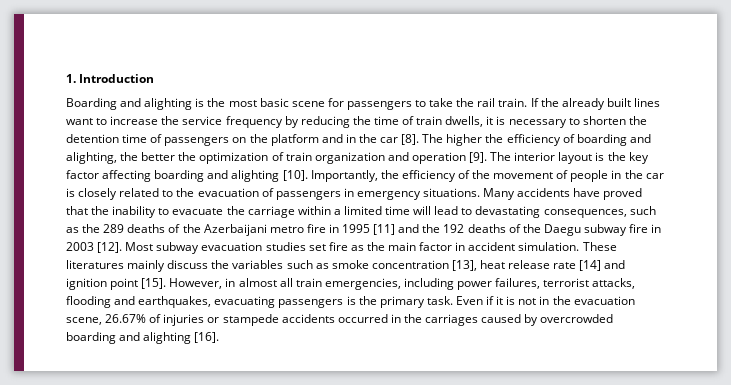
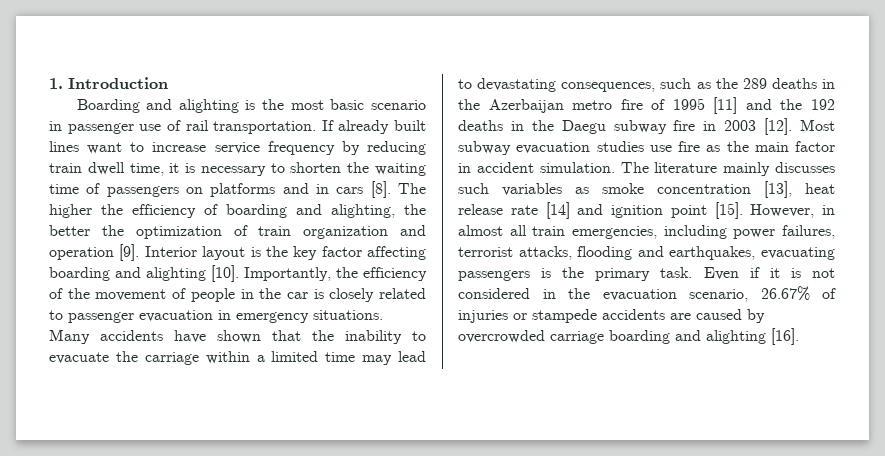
[291,98,559,110] scene for passengers to take the rail train. If the -> [371,100,427,110] [49,120,334,134] scenario in passenger use of rail transportation. If
[161,116,180,125] the -> (207, 147) none
[352,116,484,127] the time of train dwells, -> [49,162,164,176] train dwell time,
[66,134,119,143] detention -> [374,163,426,176] waiting
[249,134,399,146] the platform and in the car -> [210,183,364,197] platforms and in cars
[490,152,556,161] The interior -> [144,246,197,257] Interior
[176,188,341,200] the evacuation of passengers -> [68,310,213,323] passenger evacuation
[603,188,643,200] proved -> [217,330,261,343] shown
[413,206,432,215] will -> [362,355,393,365] may
[168,224,267,236] of the Azerbaijani -> [822,79,835,89] [458,99,564,113] in the Azerbaijan
[328,224,339,233] in -> [651,99,666,110] of
[508,224,521,233] of -> [510,121,524,131] in
[308,244,326,251] set -> [649,145,672,152] use
[582,242,617,251] [66,260,313,272] These literatures mainly discuss the variables such -> [620,162,835,176] [458,183,562,196] The literature mainly discusses such variables
(537, 301) none -> [458,288,530,299] considered
[66,317,102,325] scene, -> [689,289,748,302] scenario,
[337,314,479,326] occurred in the carriages -> [670,313,691,320] are
(614, 318) none -> [550,331,604,344] carriage

